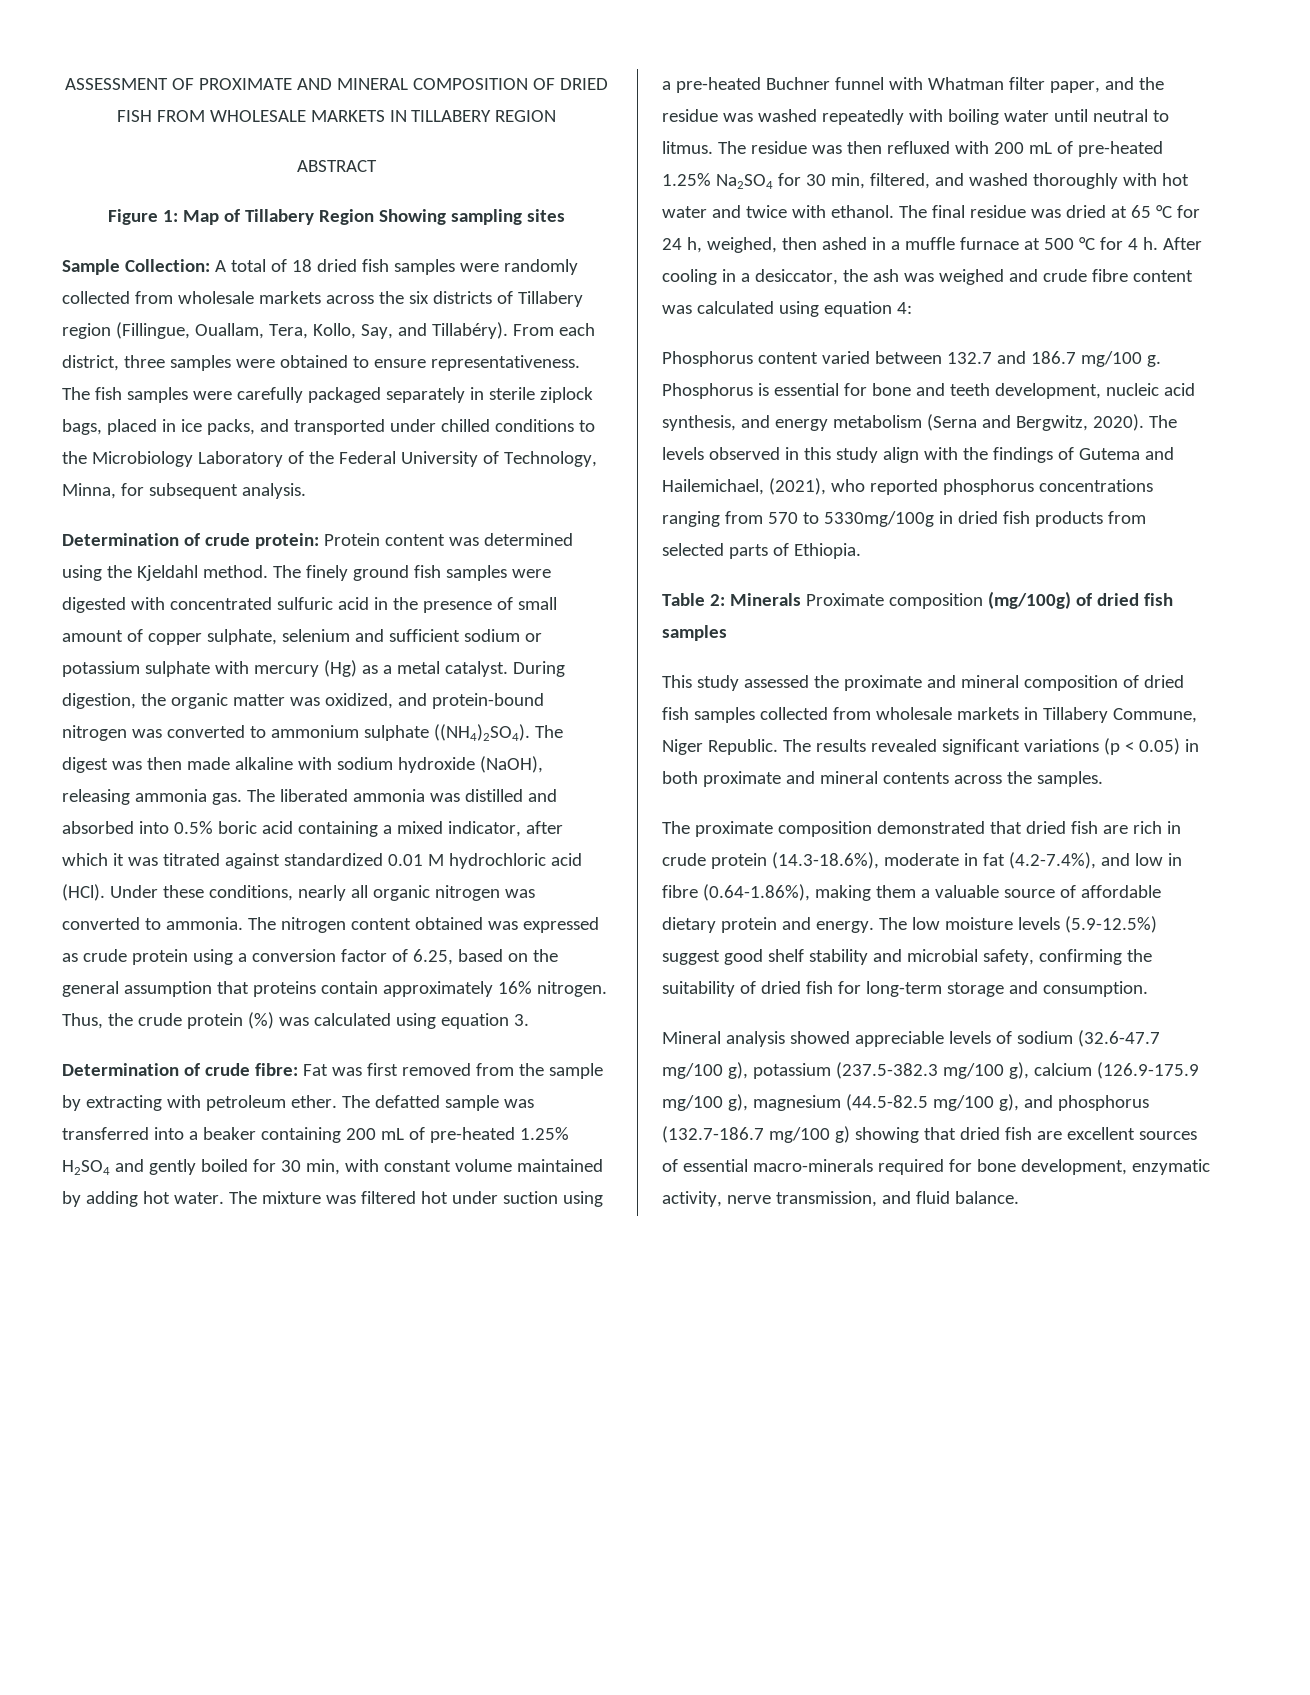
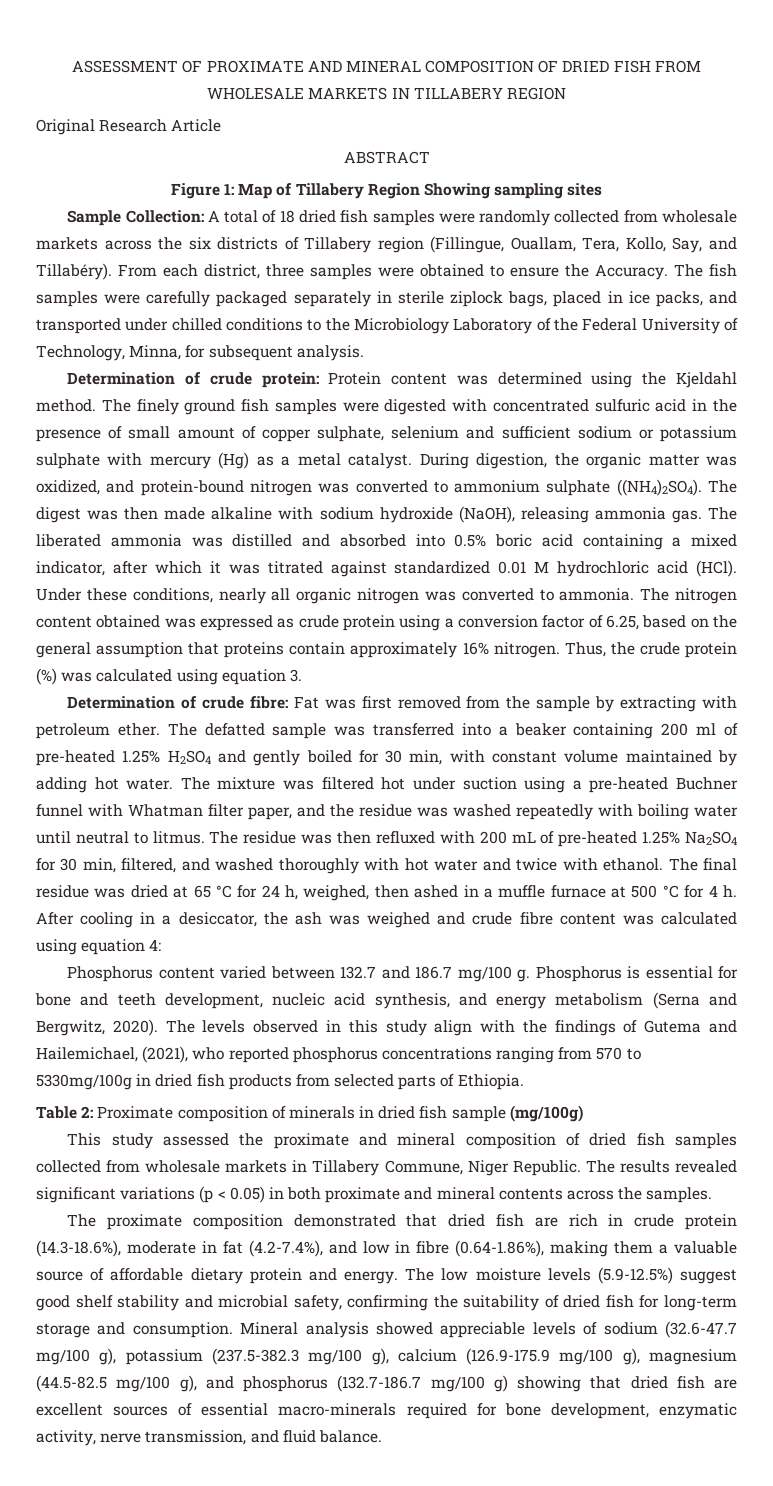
(557, 116) none -> [36,119,222,135] // Original Research Article
[430,355,580,371] representativeness. -> [565,264,668,280] the Accuracy.
[380,1128,404,1140] mL -> [696,723,717,735] ml
[729,593,801,606] Minerals -> (94, 1112) none
[987,591,1173,609] [662,625,727,641] (mg/100g) of dried fish samples -> [271,1105,583,1122] of minerals in dried fish sample (mg/100g)
(1148, 989) // -> (233, 1330) none

